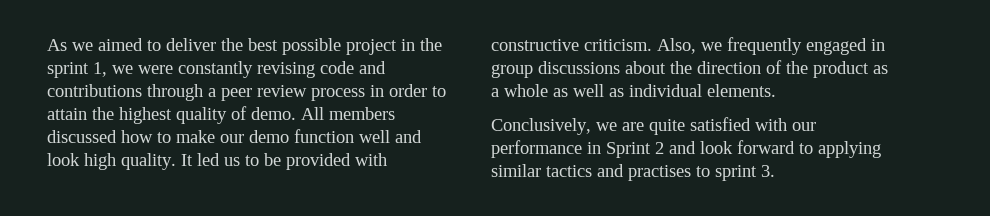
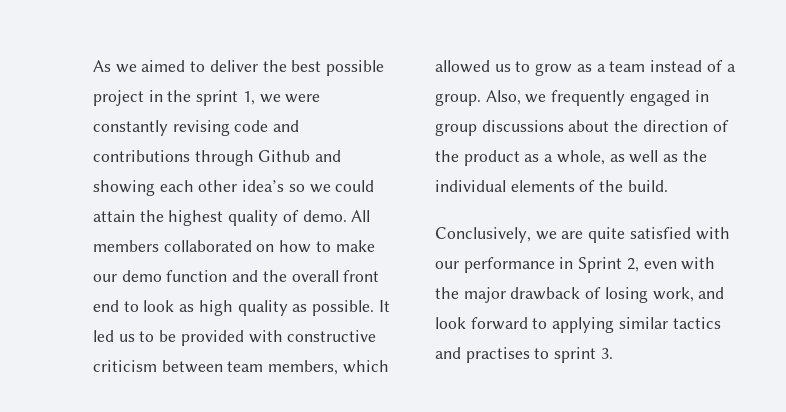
[208,84,446,101] a peer review process in order to -> [258,150,342,162] [93,180,375,196] Github and showing each other idea’s so we could
[47,130,117,143] discussed -> [163,240,275,252] collaborated on
[359,130,422,143] [47,153,176,170] well and look high quality. -> [232,270,380,282] [93,300,375,316] and the overall front end to look as high quality as possible.
[584,39,652,51] criticism. -> [93,360,389,375] [435,60,736,76] [435,93,481,106] criticism between team members, which allowed us to grow as a team instead of a group.
[504,84,548,97] whole -> [556,150,605,165] whole,
[629,84,776,97] individual elements. -> [682,150,707,162] [435,180,668,192] the individual elements of the build.
[655,142,664,154] 2 -> [626,257,716,272] [435,287,694,303] 2, even with the major drawback of losing work,

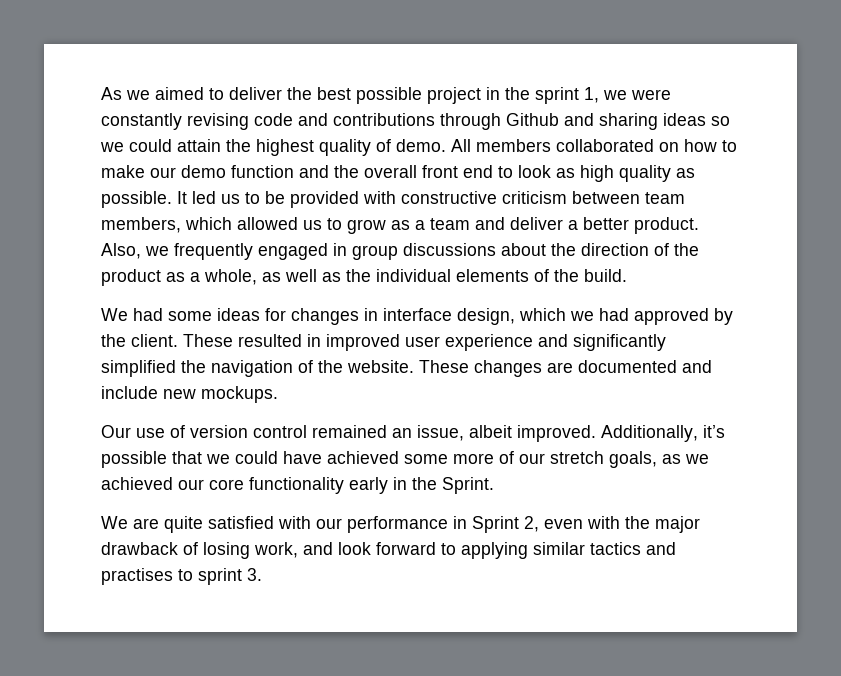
[93,180,285,196] showing each other idea’s -> [599,113,706,130] sharing ideas
[650,60,736,72] [435,93,481,106] instead of a group. -> [475,217,699,234] and deliver a better product.
[435,227,557,243] Conclusively, we -> [101,308,733,325] [101,334,666,351] [101,360,712,377] [101,386,278,403] [101,425,725,442] [101,451,709,468] [101,477,494,494] [101,516,128,529] We had some ideas for changes in interface design, which we had approved by the client. These resulted in improved user experience and significantly simplified the navigation of the website. These changes are documented and include new mockups. // Our use of version control remained an issue, albeit improved. Additionally, it’s possible that we could have achieved some more of our stretch goals, as we achieved our core functionality early in the Sprint. // We

